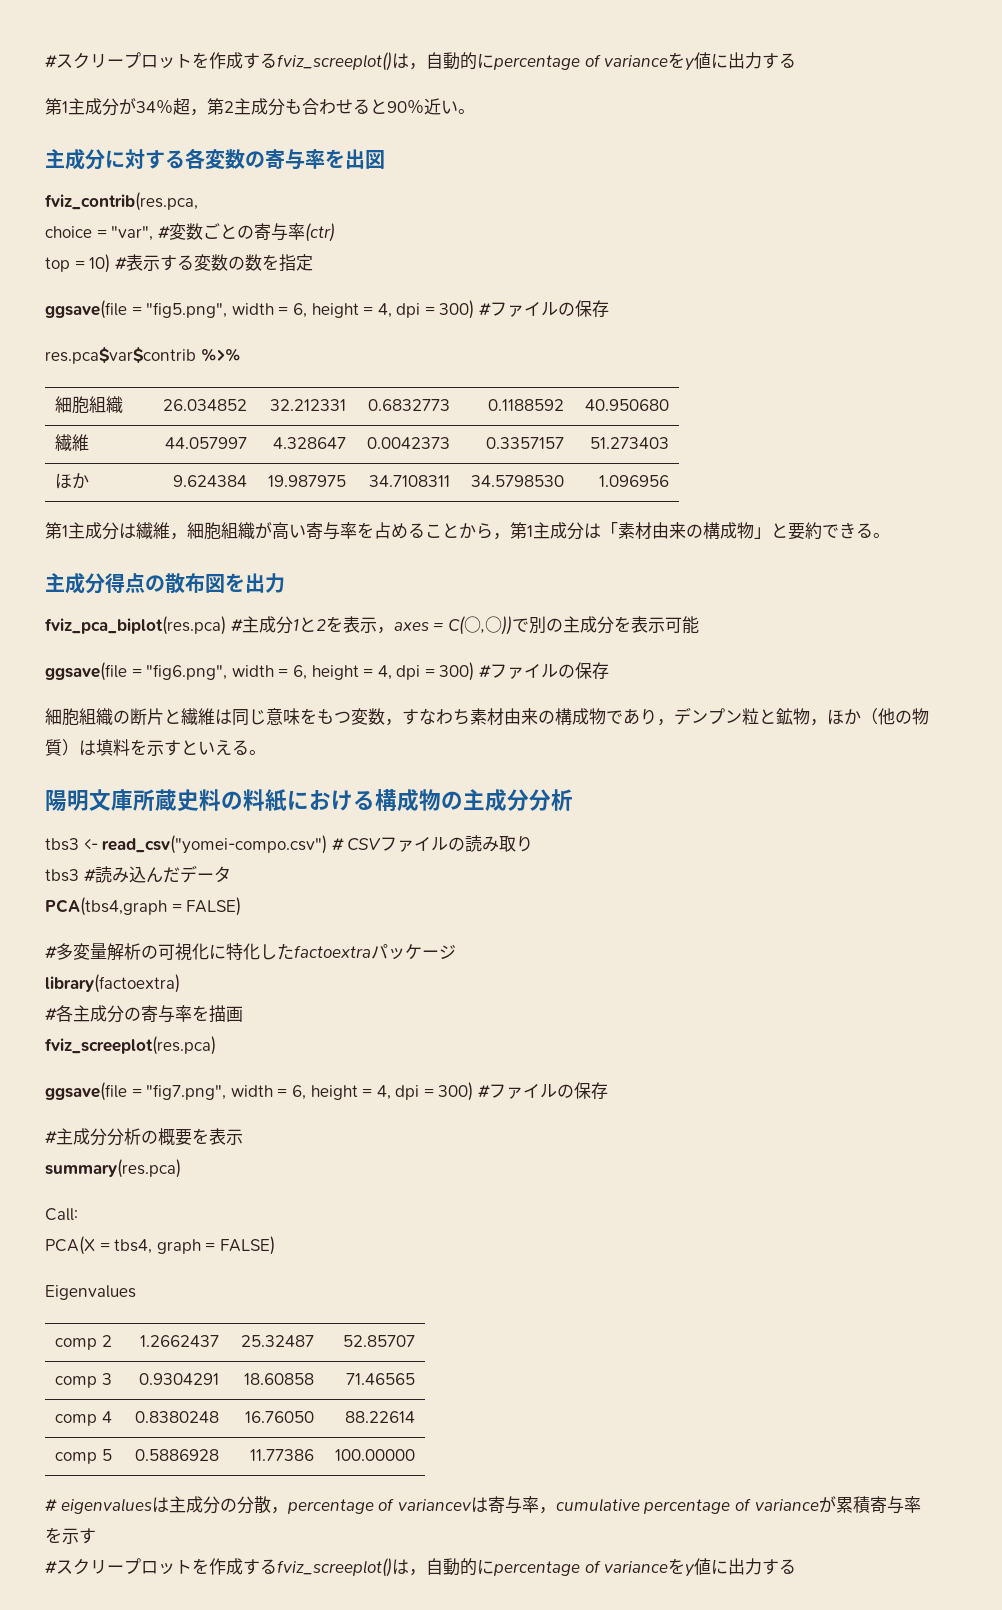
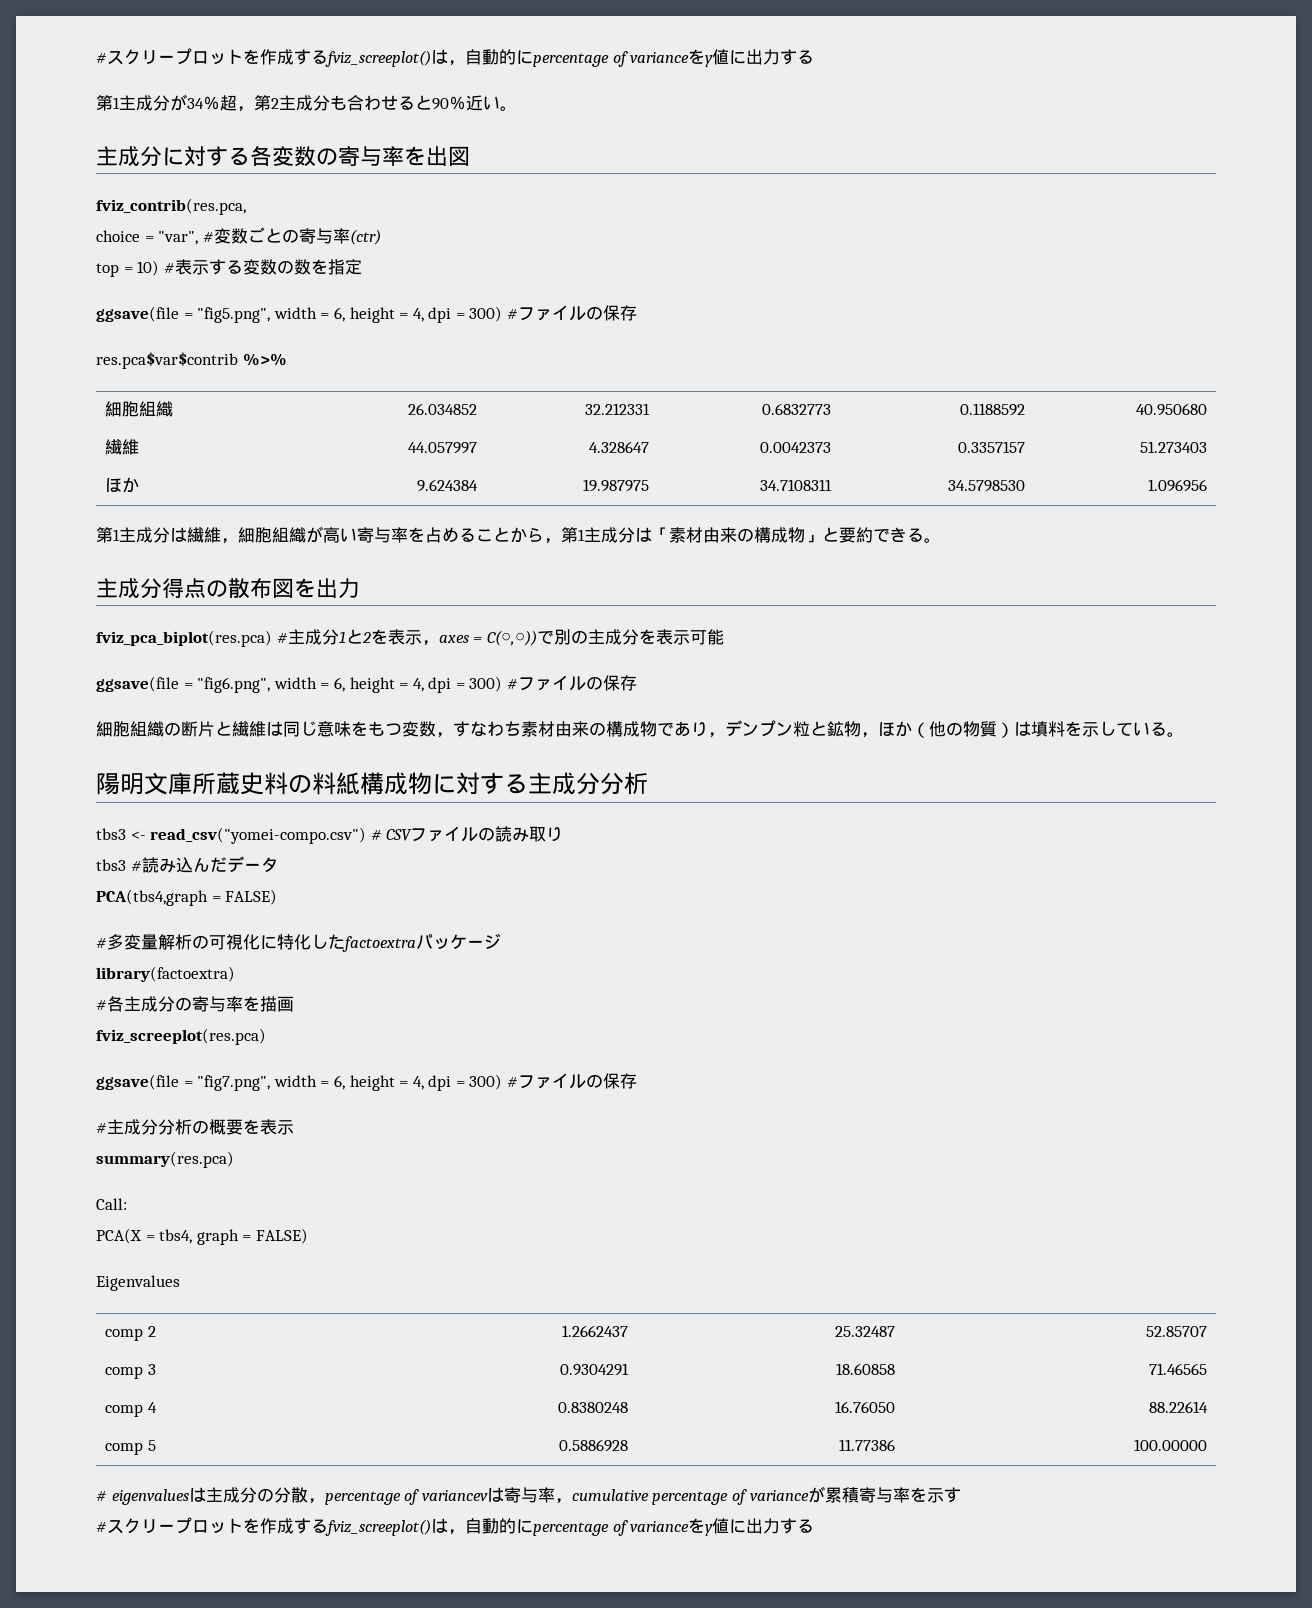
[164,740,232,756] すといえ -> [1099,721,1150,736] してい
[287,789,463,812] における構成物の -> [360,772,528,795] 構成物に対する

